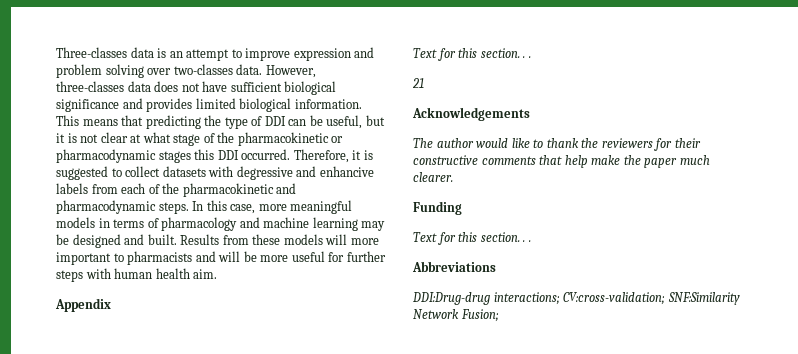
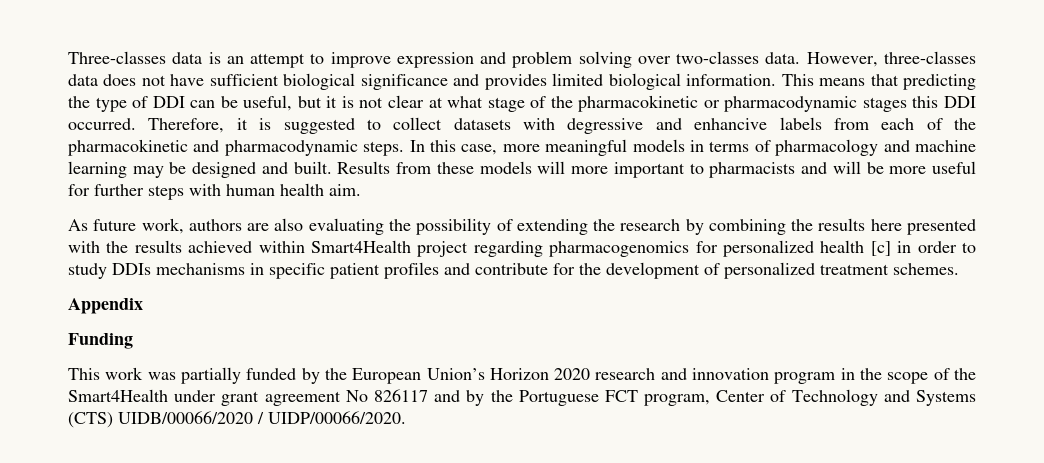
[55,298,111,312] [413,48,531,61] [412,78,424,88] [412,107,530,121] [413,138,701,151] [413,155,710,168] [413,172,453,182] [413,201,462,215] [413,232,531,245] [412,261,496,272] [412,292,740,305] [413,309,499,322] Appendix // Text for this section. . . // 21 // Acknowledgements // The author would like to thank the reviewers for their constructive comments that help make the paper much clearer. // Funding // Text for this section. . . // Abbreviations // DDI:Drug-drug interactions; CV:cross-validation; SNF:Similarity Network Fusion; -> [68,218,977,235] [68,240,976,257] [68,262,959,279] [68,298,143,314] [68,333,133,349] [68,367,976,384] [68,389,976,406] [68,411,406,428] As future work, authors are also evaluating the possibility of extending the research by combining the results here presented with the results achieved within Smart4Health project regarding pharmacogenomics for personalized health [c] in order to study DDIs mechanisms in specific patient profiles and contribute for the development of personalized treatment schemes. // Appendix // Funding // This work was partially funded by the European Union’s Horizon 2020 research and innovation program in the scope of the Smart4Health under grant agreement No 826117 and by the Portuguese FCT program, Center of Technology and Systems (CTS) UIDB/00066/2020 / UIDP/00066/2020.

